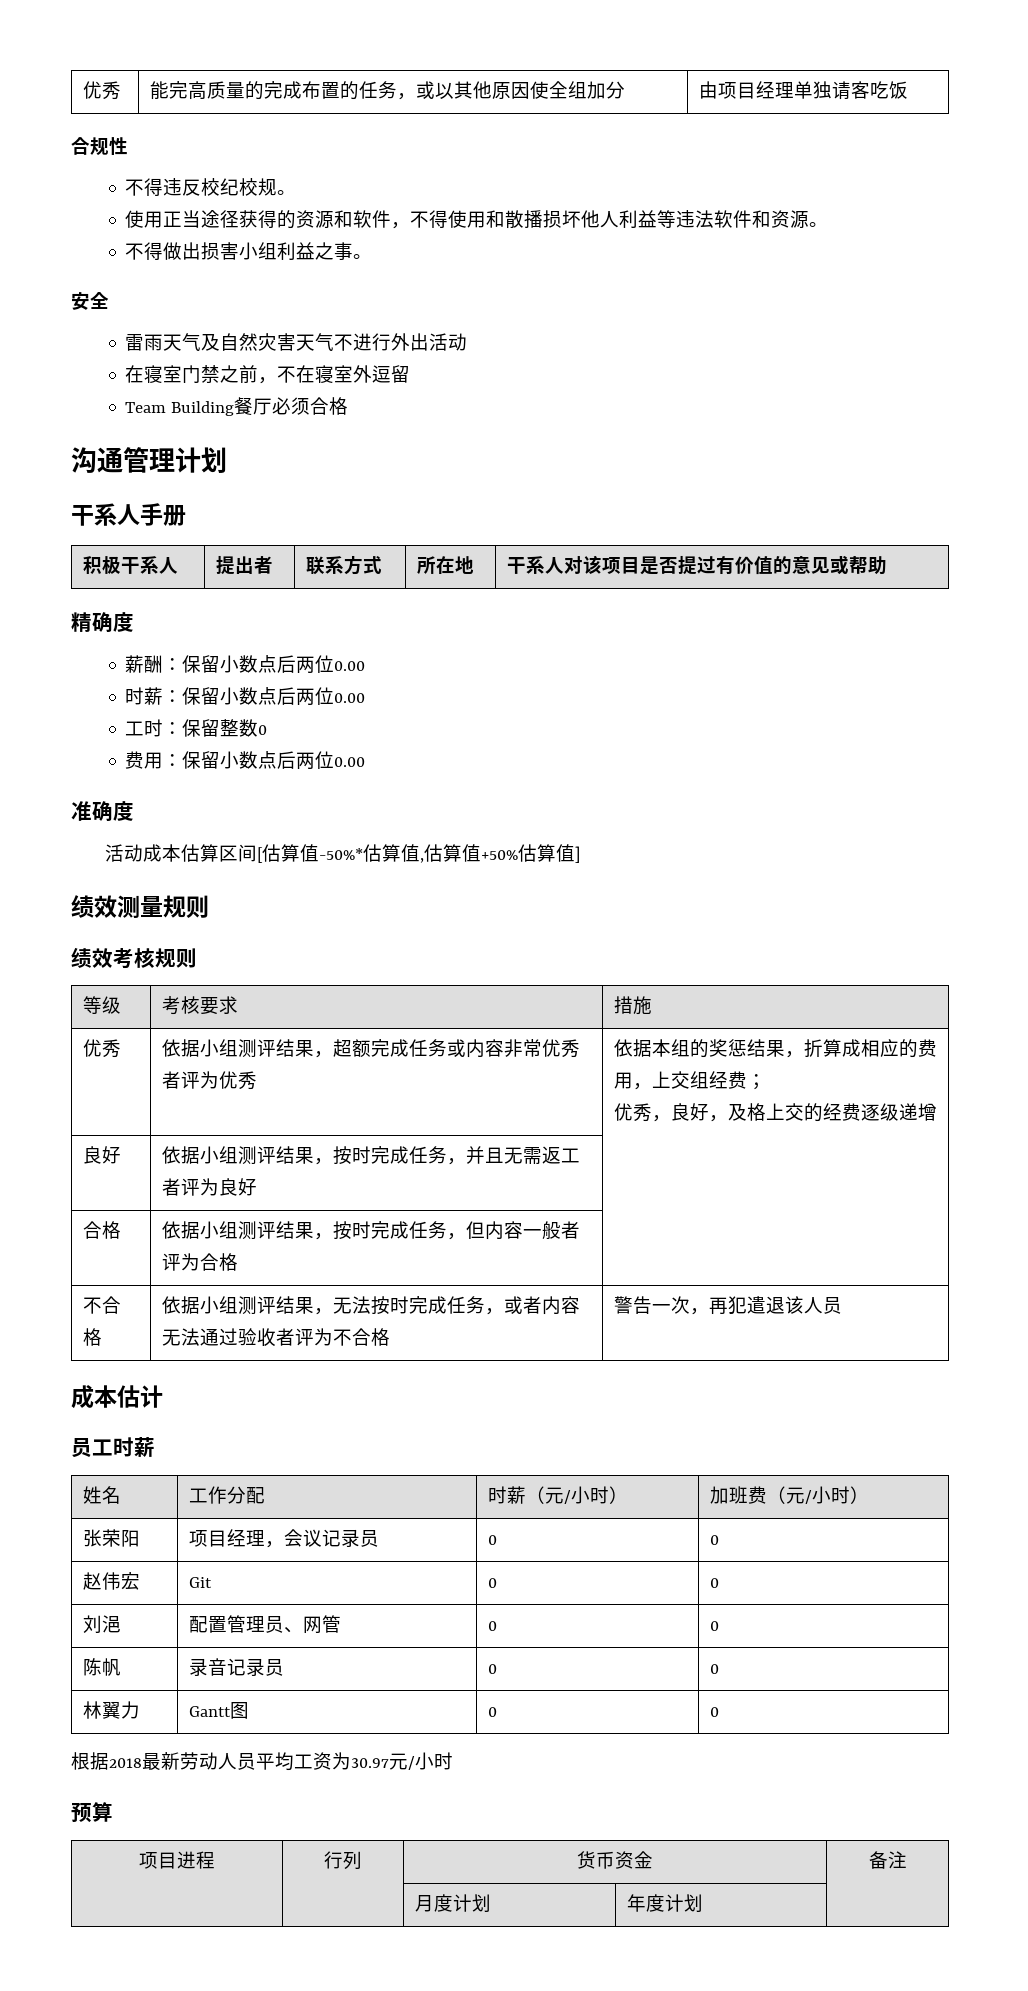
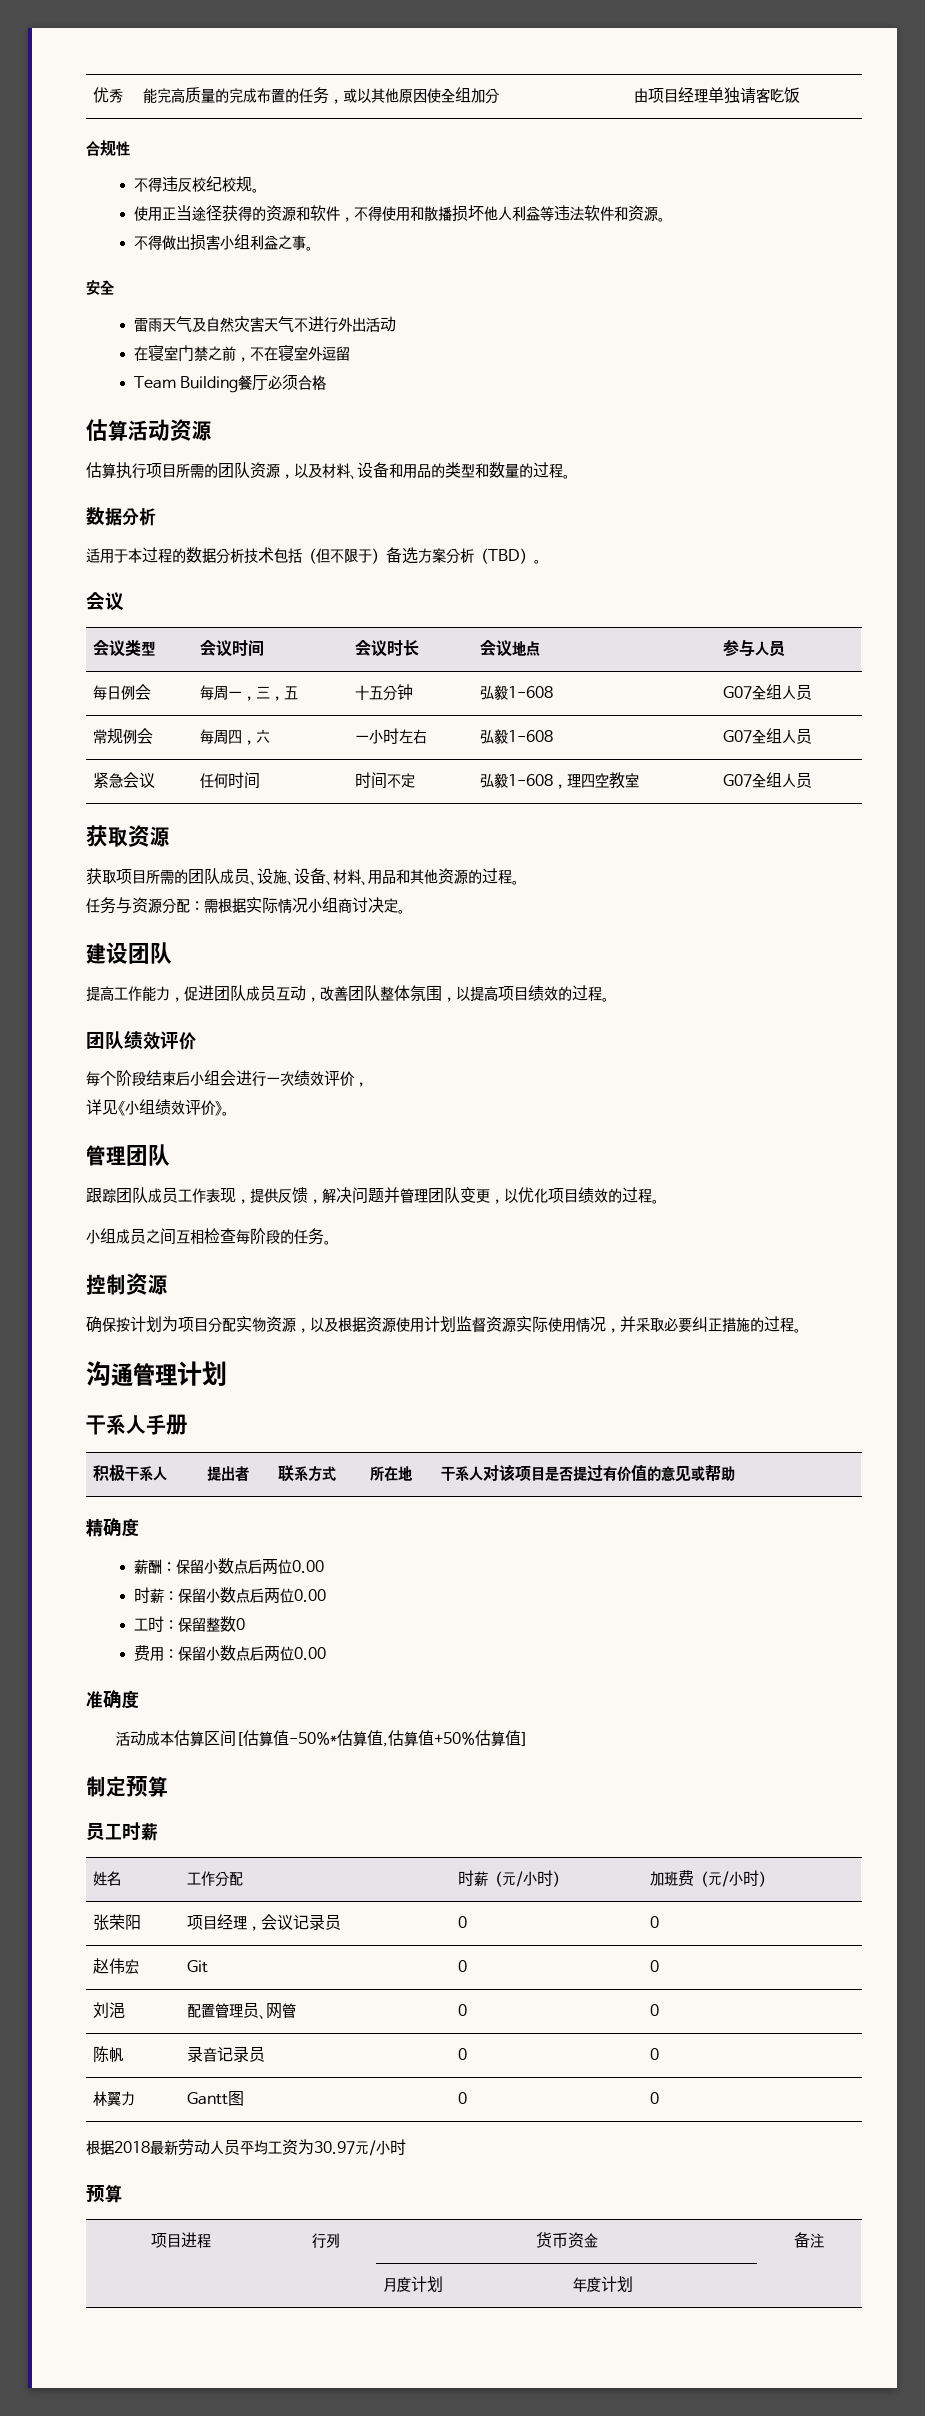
(349, 406) none -> [86,419,212,441] [86,462,570,479] [86,507,156,526] [86,547,541,564] [86,592,124,611] [93,640,156,657] [200,640,265,657] [355,640,420,657] [480,640,541,657] [723,640,786,657] [93,684,152,700] [200,685,299,701] [355,684,414,701] [480,685,554,700] [723,684,813,700] [93,728,154,744] [200,729,271,745] [355,728,428,744] [480,729,554,744] [723,728,813,744] [93,772,156,788] [200,772,261,789] [355,772,416,789] [480,772,640,789] [723,772,813,788] [86,825,170,847] [86,868,519,885] [86,897,405,914] [86,942,172,964] [86,985,609,1002] [86,1030,196,1050] [86,1070,368,1087] [86,1099,229,1116] [86,1144,170,1166] [86,1187,659,1204] [86,1228,331,1245] [86,1273,168,1295] [86,1316,801,1333] // 估算活动资源 // 估算执行项目所需的团队资源，以及材料、设备和用品的类型和数量的过程。 // 数据分析 // 适用于本过程的数据分析技术包括（但不限于）备选方案分析（TBD）。 // 会议 // 会议类型 | 会议时间 | 会议时长 | 会议地点 | 参与人员 // 每日例会 | 每周一，三，五 | 十五分钟 | 弘毅1-608 | G07全组人员 // 常规例会 | 每周四，六 | 一小时左右 | 弘毅1-608 | G07全组人员 // 紧急会议 | 任何时间 | 时间不定 | 弘毅1-608，理四空教室 | G07全组人员 // 获取资源 // 获取项目所需的团队成员、设施、设备、材料、用品和其他资源的过程。 // 任务与资源分配：需根据实际情况小组商讨决定。 // 建设团队 // 提高工作能力，促进团队成员互动，改善团队整体氛围，以提高项目绩效的过程。 // 团队绩效评价 // 每个阶段结束后小组会进行一次绩效评价， // 详见《小组绩效评价》。 // 管理团队 // 跟踪团队成员工作表现，提供反馈，解决问题并管理团队变更，以优化项目绩效的过程。 // 小组成员之间互相检查每阶段的任务。 // 控制资源 // 确保按计划为项目分配实物资源，以及根据资源使用计划监督资源实际使用情况，并采取必要纠正措施的过程。
[71,895,209,918] [71,947,197,969] [82,996,121,1014] [161,996,238,1015] [613,996,652,1015] [82,1039,121,1058] [161,1039,580,1058] [161,1071,257,1090] [613,1039,937,1058] [613,1071,766,1090] [613,1103,937,1122] [82,1146,121,1164] [161,1146,580,1165] [161,1178,257,1196] [82,1221,121,1239] [161,1221,580,1240] [161,1253,238,1271] [82,1296,121,1314] [82,1328,102,1346] [161,1296,580,1315] [161,1328,390,1347] [613,1296,842,1315] [71,1385,163,1409] 绩效测量规则 // 绩效考核规则 // 等级 | 考核要求 | 措施 // 优秀 | 依据小组测评结果，超额完成任务或内容非常优秀者评为优秀 | 依据本组的奖惩结果，折算成相应的费用，上交组经费； // 优秀，良好，及格上交的经费逐级递增 // 良好 | 依据小组测评结果，按时完成任务，并且无需返工者评为良好 | // 合格 | 依据小组测评结果，按时完成任务，但内容一般者评为合格 | // 不合格 | 依据小组测评结果，无法按时完成任务，或者内容无法通过验收者评为不合格 | 警告一次，再犯遣退该人员 // 成本估计 -> [86,1775,168,1797] 制定预算

